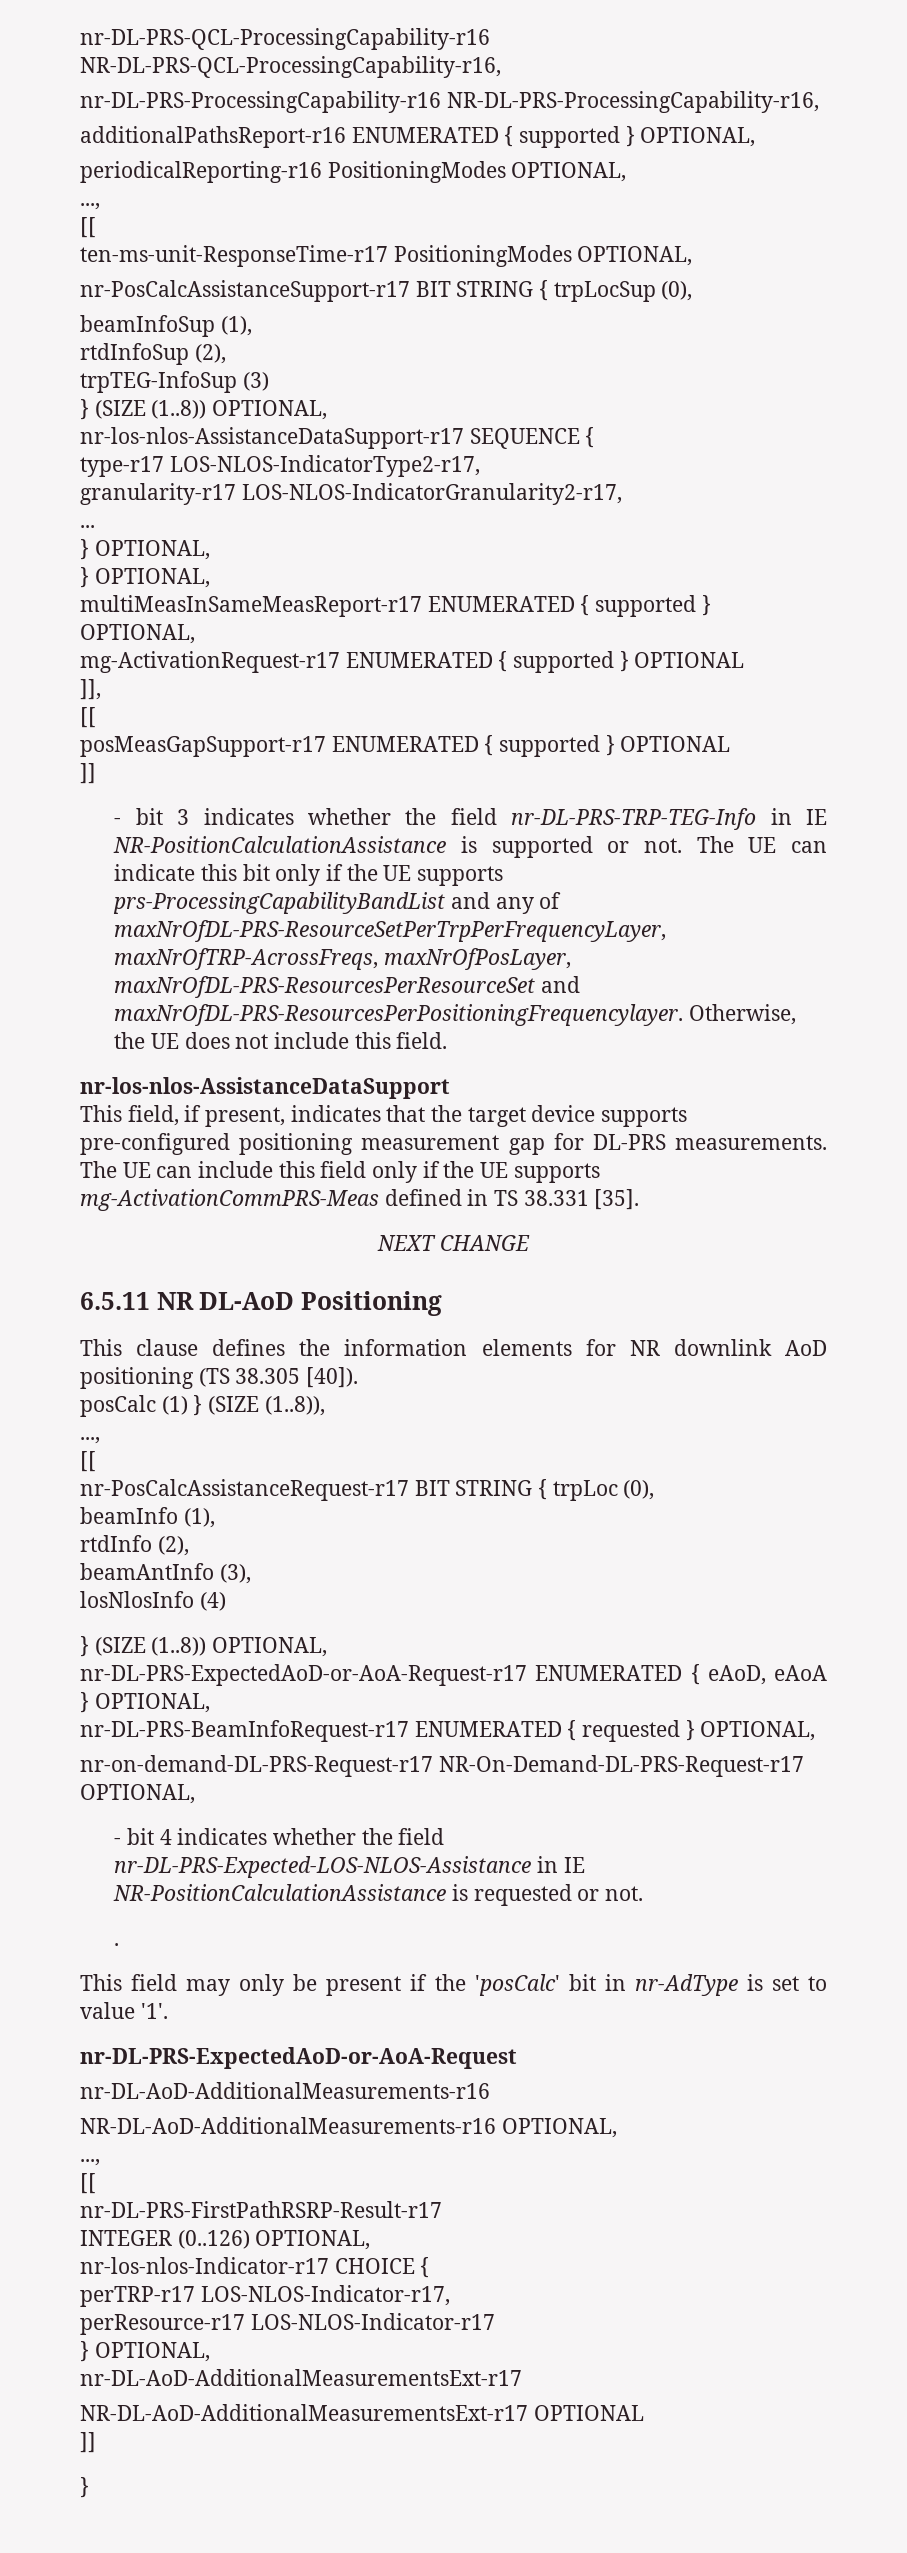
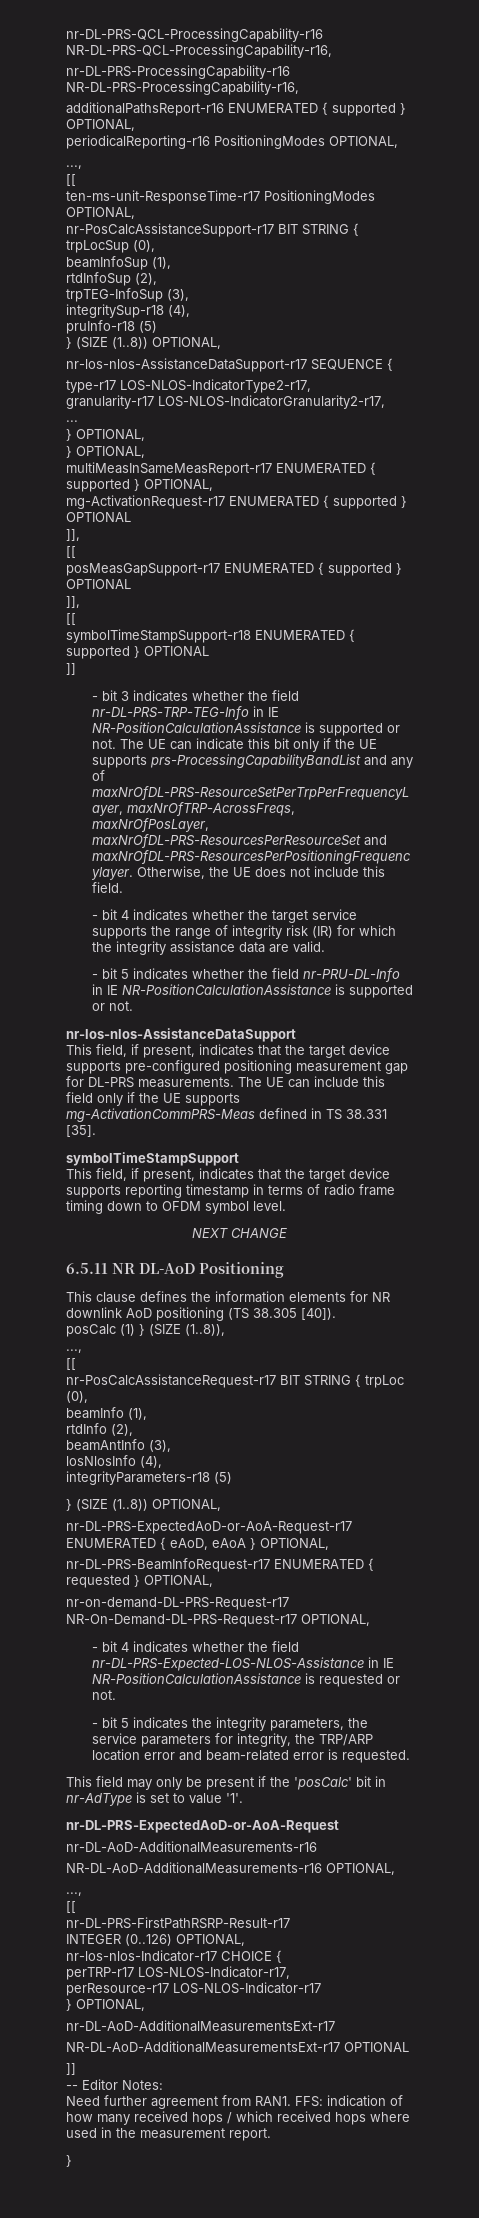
[242,372,269,391] (3) -> [167,289,189,301] [66,304,190,318] [66,320,157,334] (3), // integritySup-r18 (4), // pruInfo-r18 (5)
(731, 744) none -> [66,596,80,608] [66,613,76,625] [66,629,355,643] [66,646,209,659] // ]], // [[ // symbolTimeStampSupport-r18 ENUMERATED { supported } OPTIONAL
(448, 1040) none -> [91,909,357,923] [91,925,396,939] [91,941,325,955] [91,968,400,982] [91,984,413,998] [91,1001,133,1011] // - bit 4 indicates whether the target service supports the range of integrity risk (IR) for which the integrity assistance data are valid. // - bit 5 indicates whether the field nr-PRU-DL-Info in IE NR-PositionCalculationAssistance is supported or not.
(640, 1199) none -> [66,1152,239,1166] [66,1168,390,1182] [66,1184,395,1198] [66,1200,286,1214] // symbolTimeStampSupport // This field, if present, indicates that the target device supports reporting timestamp in terms of radio frame timing down to OFDM symbol level.
[199,1592,226,1611] (4) -> [140,1456,162,1468] [66,1471,232,1485] (4), // integrityParameters-r18 (5)
[114,1943,120,1946] . -> [91,1717,368,1731] [91,1733,373,1747] [91,1749,410,1763] - bit 5 indicates the integrity parameters, the service parameters for integrity, the TRP/ARP location error and beam-related error is requested.
(96, 2442) none -> [66,2079,163,2090] [66,2095,403,2109] [66,2111,410,2125] [66,2127,271,2141] // -- Editor Notes: // Need further agreement from RAN1. FFS: indication of how many received hops / which received hops where used in the measurement report.

